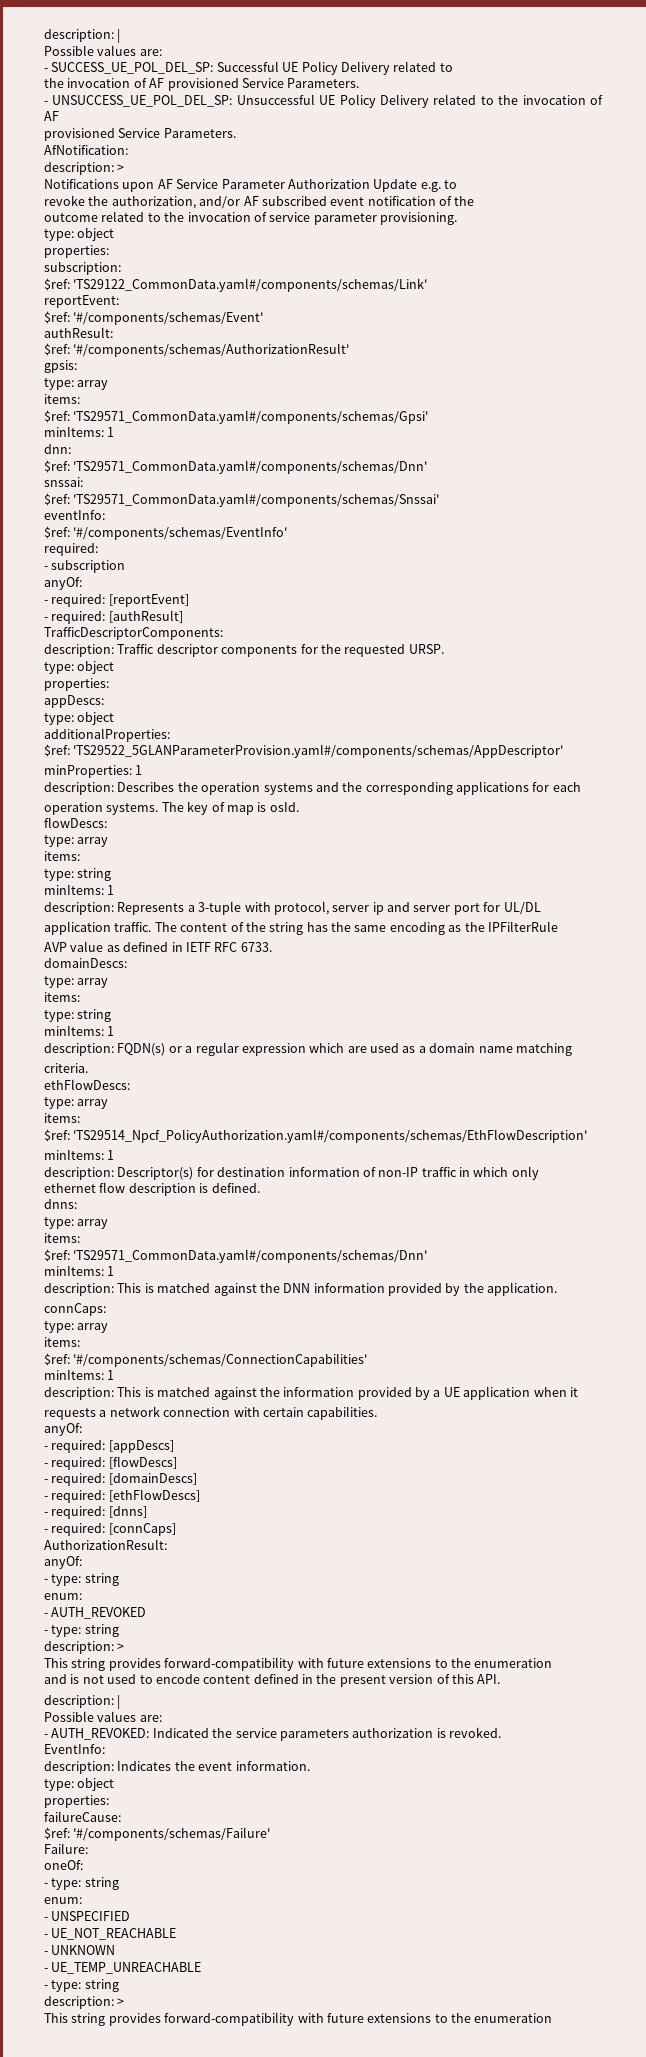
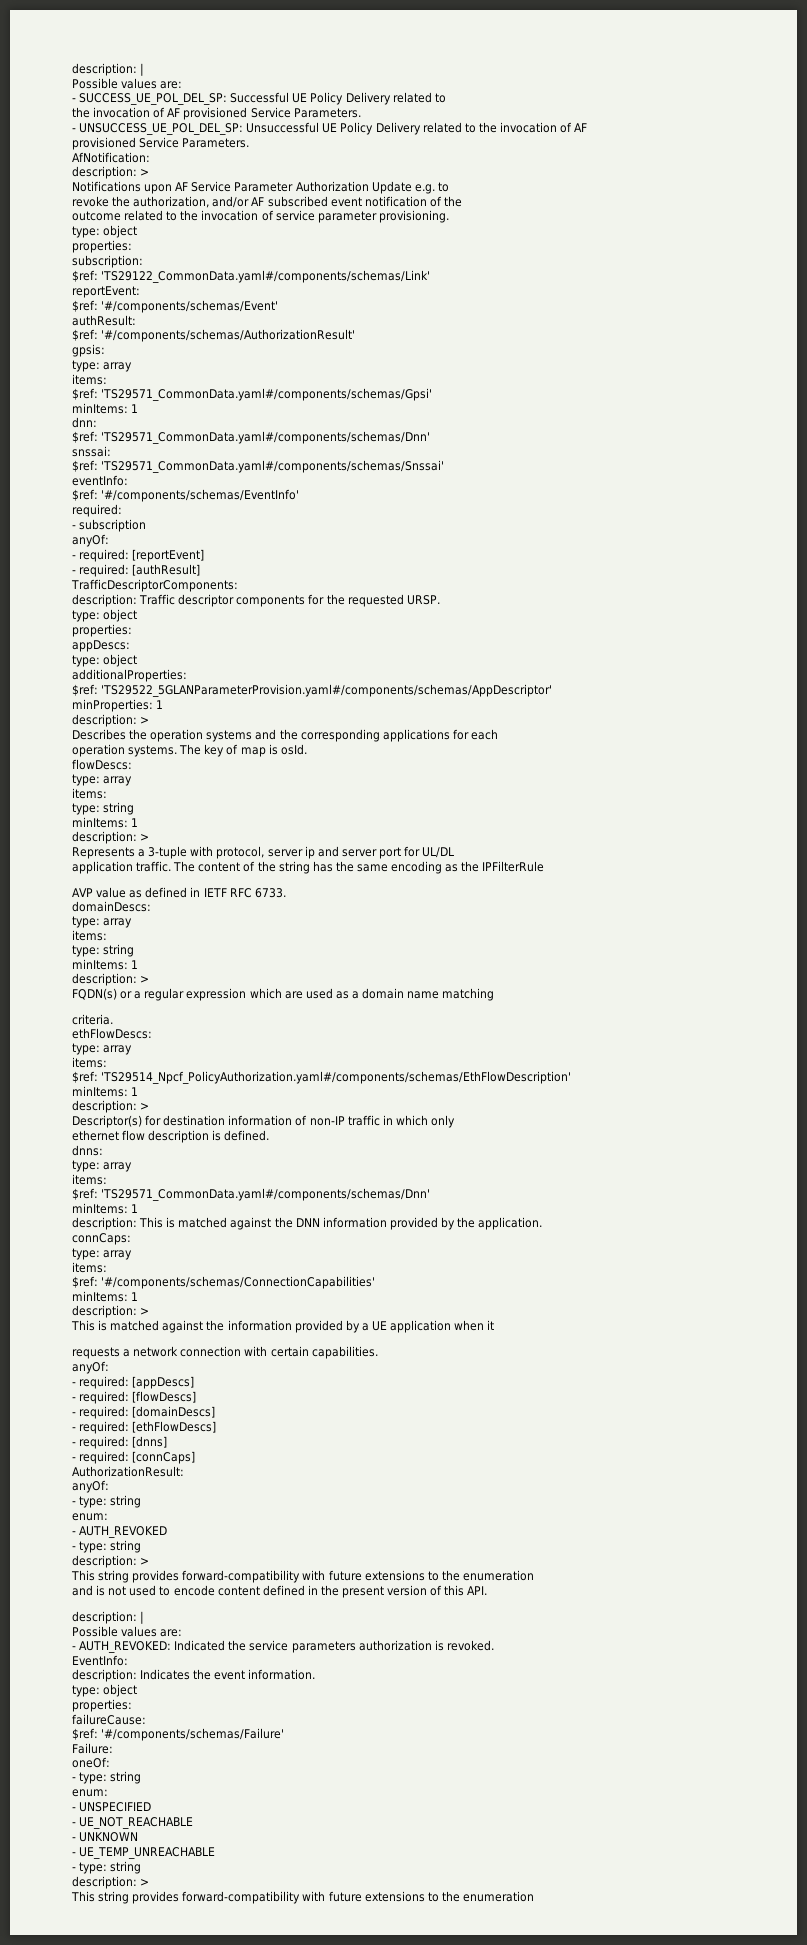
(114, 788) none -> [140,717,150,724] > //
(114, 908) none -> [140,834,150,841] > //
(114, 1049) none -> [140,976,150,983] > //
(114, 1173) none -> [140,1103,150,1110] > //
(114, 1393) none -> [140,1308,150,1315] > //

